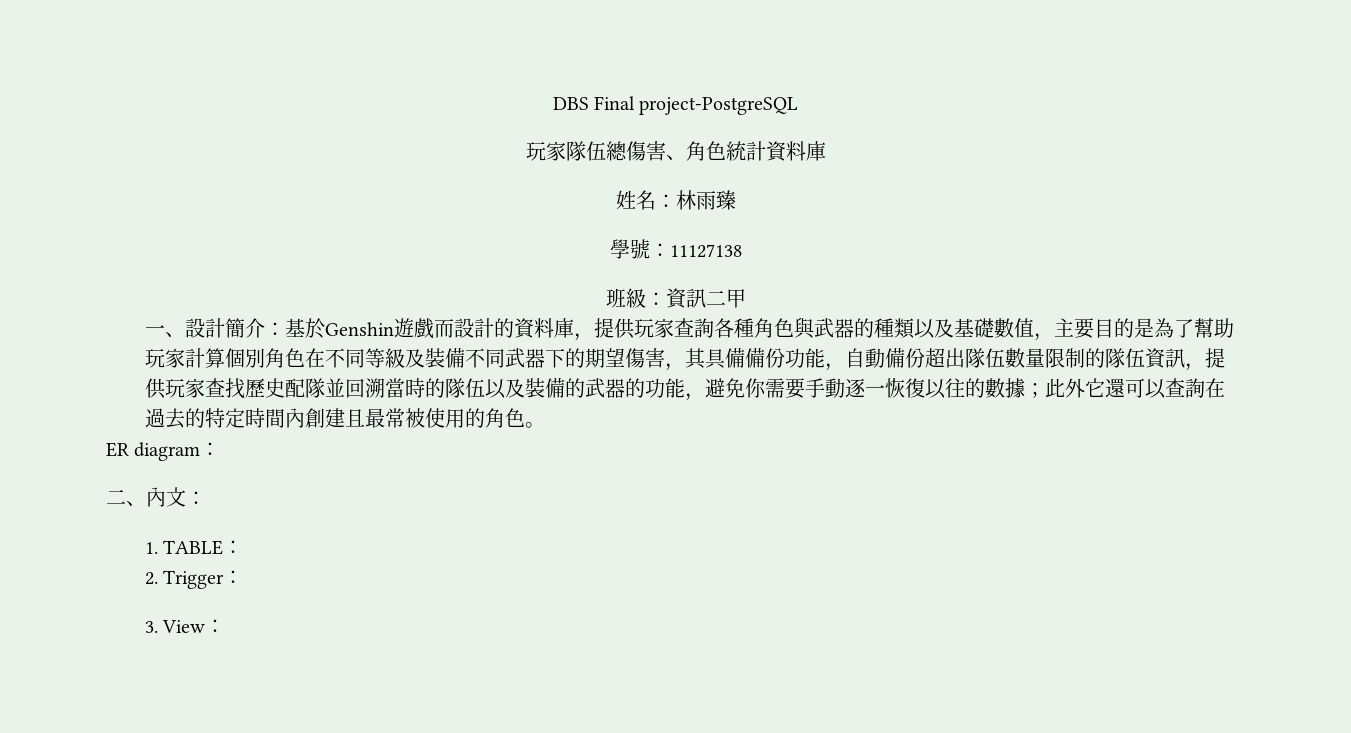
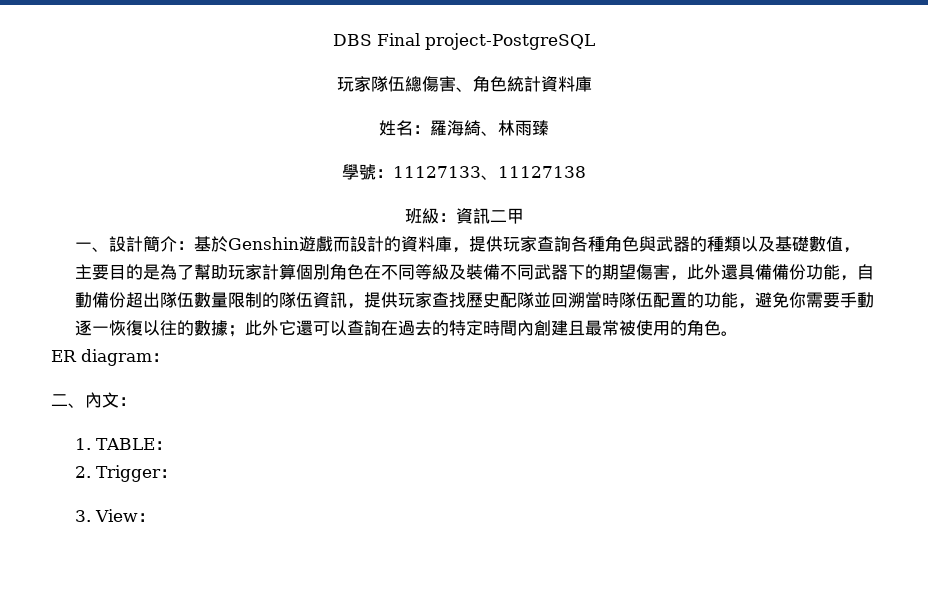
(676, 201) none -> [430,120,498,136] 羅海綺、
(670, 250) none -> [393,166,498,180] 11127133、
[685,348,707,369] 其 -> [687,264,739,280] 此外還
[425,378,626,399] 的隊伍以及裝備的武器 -> [619,292,688,308] 隊伍配置

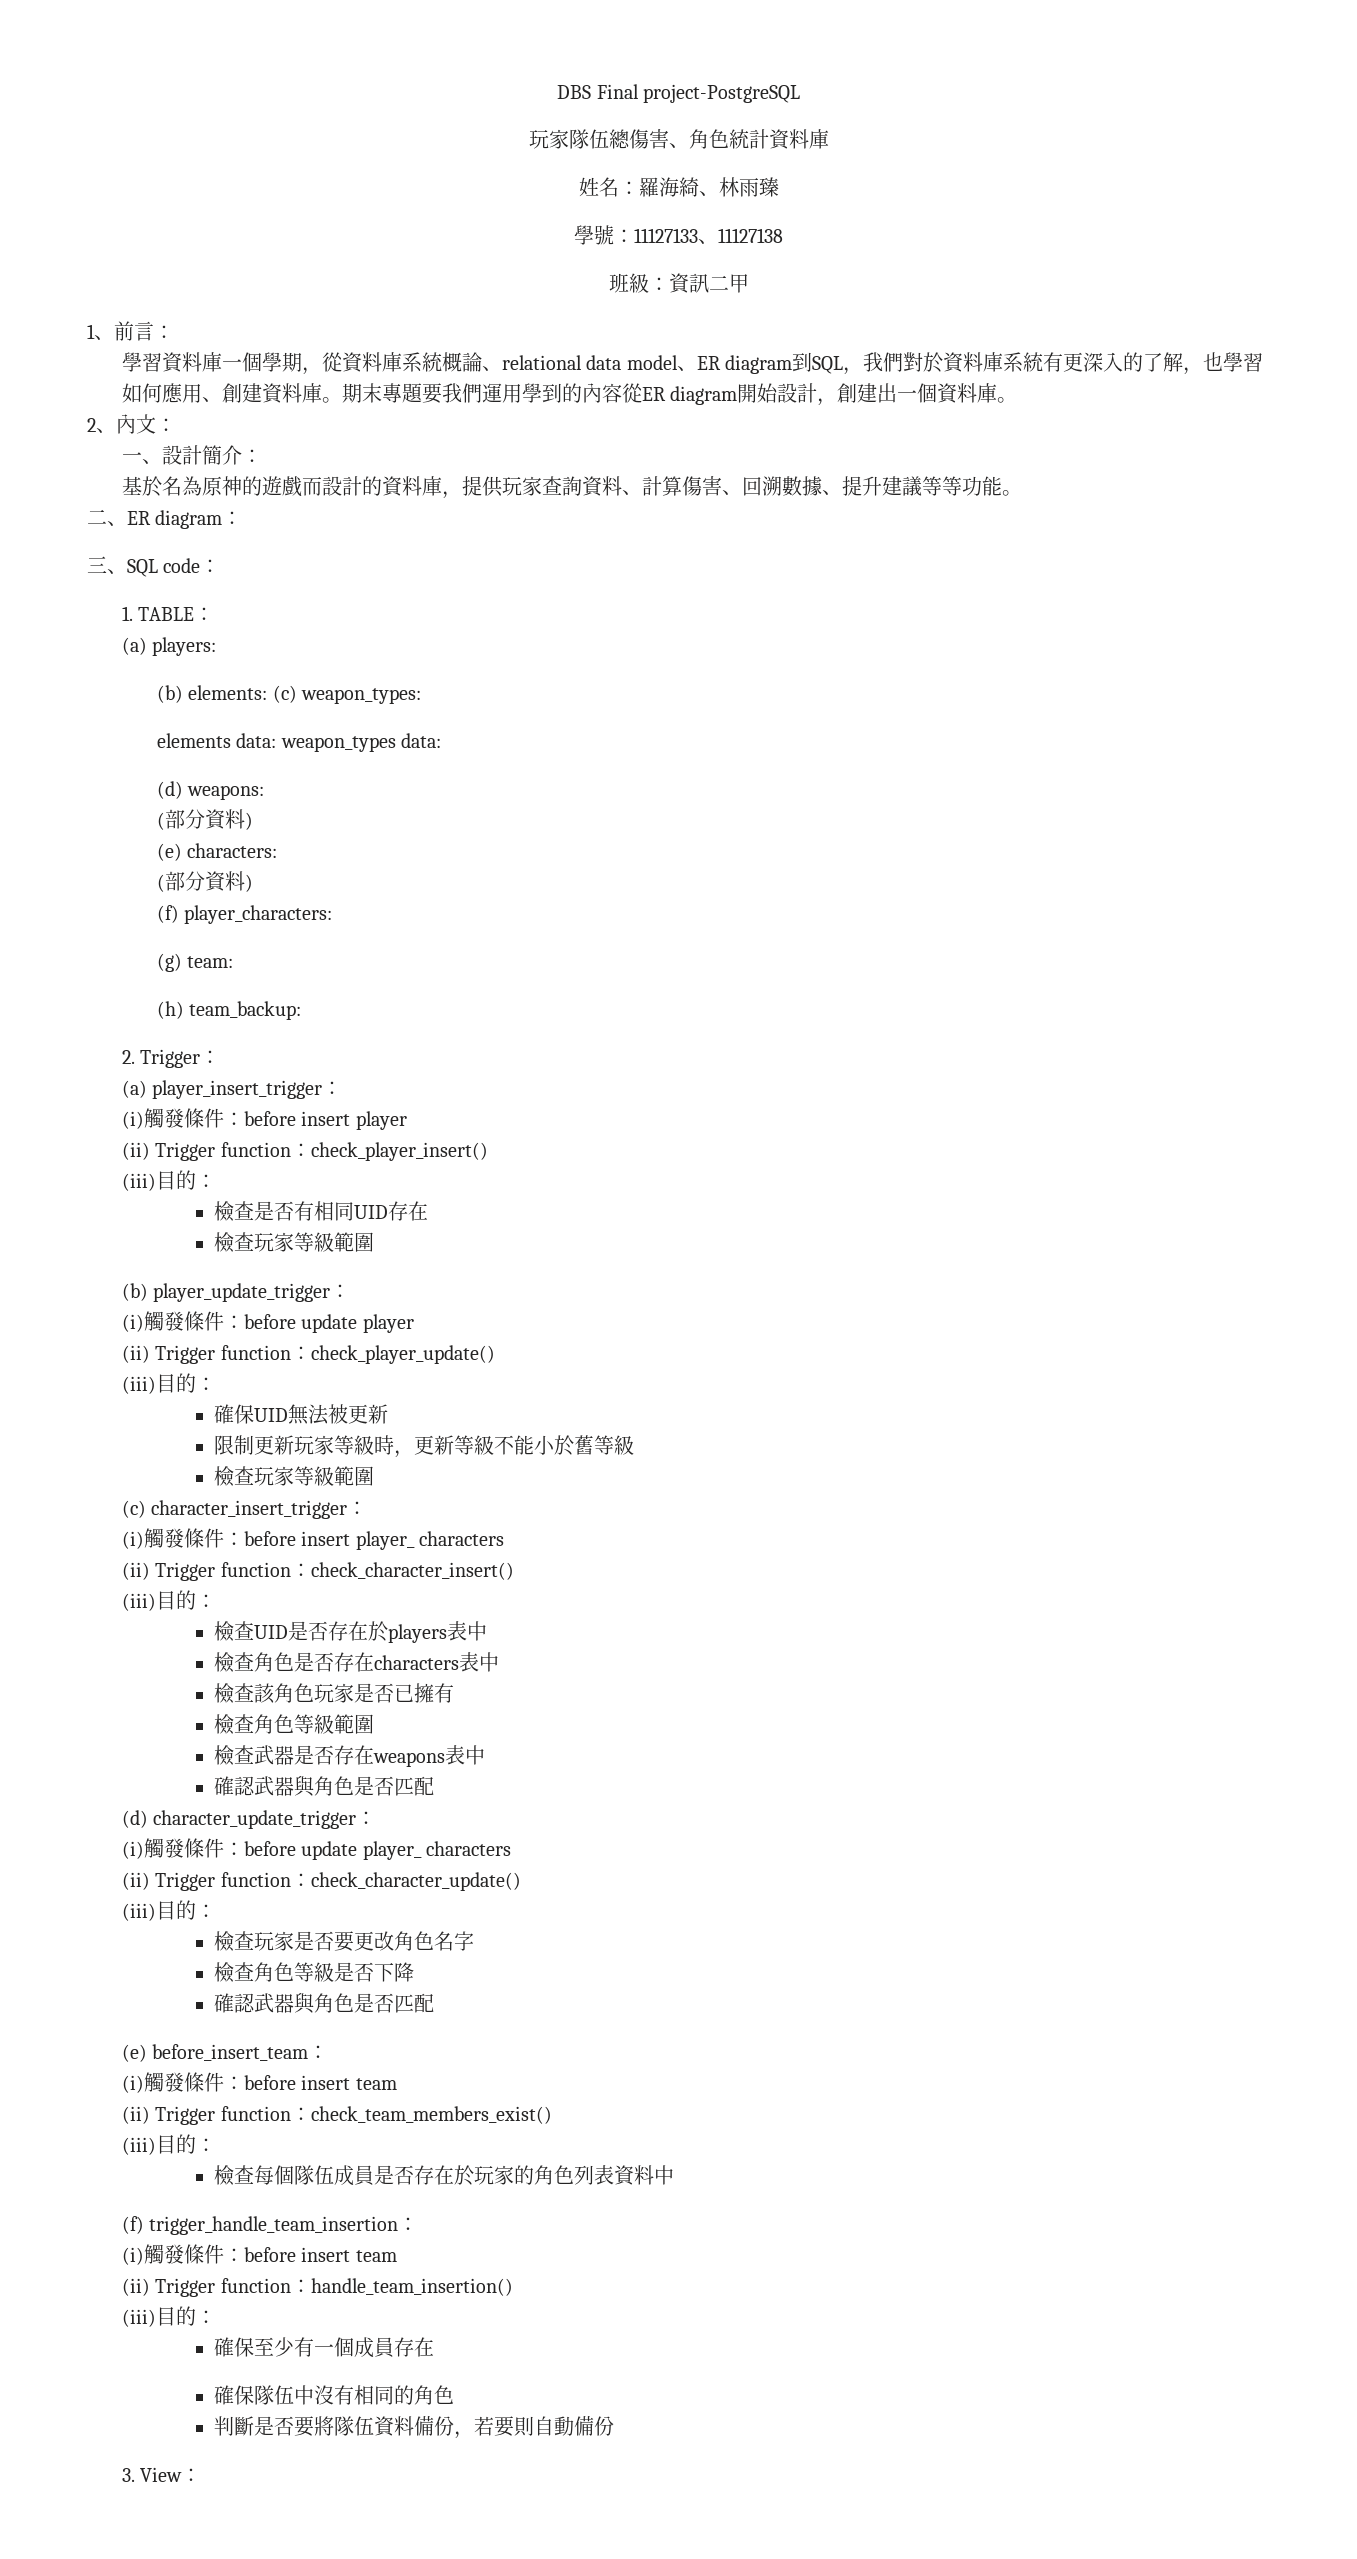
(524, 216) none -> [87,321,174,341] [121,352,1264,375] [121,383,1018,406] [87,414,176,434] // 1、前言： // 學習資料庫一個學期，從資料庫系統概論、relational data model、ER diagram到SQL，我們對於資料庫系統有更深入的了解，也學習如何應用、創建資料庫。期末專題要我們運用學到的內容從ER diagram開始設計，創建出一個資料庫。 // 2、內文：
[194,236,300,252] 基於Genshin -> [121,476,262,497] // 基於名為原神的
[571,235,861,253] [75,263,875,281] [75,292,875,309] [75,319,739,337] 各種角色與武器的種類以及基礎數值，主要目的是為了幫助玩家計算個別角色在不同等級及裝備不同武器下的期望傷害，此外還具備備份功能，自動備份超出隊伍數量限制的隊伍資訊，提供玩家查找歷史配隊並回溯當時隊伍配置的功能，避免你需要手動逐一恢復以往的數據；此外它還可以查詢在過去的特定時間內創建且最常被使用的角色。 // -> [581,476,1022,497] [87,509,127,526] 資料、計算傷害、回溯數據、提升建議等等功能。 // 二、
[51,392,119,408] 二、內文 -> [87,556,201,577] 三、SQL code
[75,465,178,482] 2. Trigger： -> [121,637,217,656] [156,685,422,704] [156,733,442,752] [156,781,265,800] [156,809,253,830] [156,843,278,861] [156,871,253,892] [156,905,333,924] [156,953,234,972] [156,1001,302,1020] [121,1049,221,1068] [121,1080,343,1099] [121,1108,407,1130] [121,1142,488,1161] [121,1170,216,1191] [213,1201,428,1222] [213,1232,374,1253] [121,1283,351,1302] [121,1311,414,1333] [121,1345,495,1364] [121,1373,216,1394] [213,1404,388,1425] [213,1435,634,1458] [213,1466,374,1487] [121,1500,368,1519] [121,1528,505,1550] [121,1562,514,1581] [121,1590,216,1611] [213,1621,487,1643] [213,1652,499,1673] [213,1683,454,1704] [213,1714,374,1735] [213,1745,485,1767] [213,1775,434,1797] [121,1810,377,1829] [121,1838,512,1860] [121,1872,521,1891] [121,1900,216,1921] [213,1931,474,1952] [213,1962,414,1983] [213,1992,434,2014] [121,2044,329,2062] [121,2072,397,2093] [121,2106,552,2125] [121,2134,216,2155] [213,2165,674,2186] [121,2216,419,2235] [121,2244,397,2265] [121,2278,513,2297] [121,2306,216,2327] [213,2337,434,2358] [213,2385,454,2405] [213,2416,614,2439] (a) players: // (b) elements: (c) weapon_types: // elements data: weapon_types data: // (d) weapons: // (部分資料) // (e) characters: // (部分資料) // (f) player_characters: // (g) team: // (h) team_backup: // 2. Trigger： // (a) player_insert_trigger： // (i)觸發條件：before insert player // (ii) Trigger function：check_player_insert() // (iii)目的： // 檢查是否有相同UID存在 // 檢查玩家等級範圍 // (b) player_update_trigger： // (i)觸發條件：before update player // (ii) Trigger function：check_player_update() // (iii)目的： // 確保UID無法被更新 // 限制更新玩家等級時，更新等級不能小於舊等級 // 檢查玩家等級範圍 // (c) character_insert_trigger： // (i)觸發條件：before insert player_ characters // (ii) Trigger function：check_character_insert() // (iii)目的： // 檢查UID是否存在於players表中 // 檢查角色是否存在characters表中 // 檢查該角色玩家是否已擁有 // 檢查角色等級範圍 // 檢查武器是否存在weapons表中 // 確認武器與角色是否匹配 // (d) character_update_trigger： // (i)觸發條件：before update player_ characters // (ii) Trigger function：check_character_update() // (iii)目的： // 檢查玩家是否要更改角色名字 // 檢查角色等級是否下降 // 確認武器與角色是否匹配 // (e) before_insert_team： // (i)觸發條件：before insert team // (ii) Trigger function：check_team_members_exist() // (iii)目的： // 檢查每個隊伍成員是否存在於玩家的角色列表資料中 // (f) trigger_handle_team_insertion： // (i)觸發條件：before insert team // (ii) Trigger function：handle_team_insertion() // (iii)目的： // 確保至少有一個成員存在 // 確保隊伍中沒有相同的角色 // 判斷是否要將隊伍資料備份，若要則自動備份

